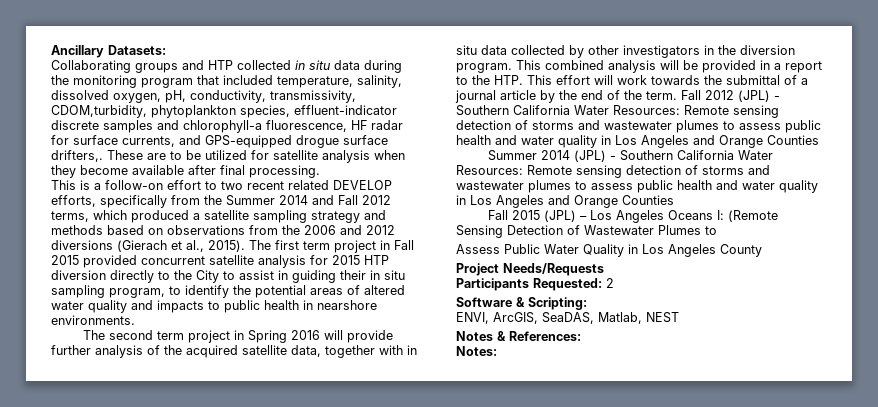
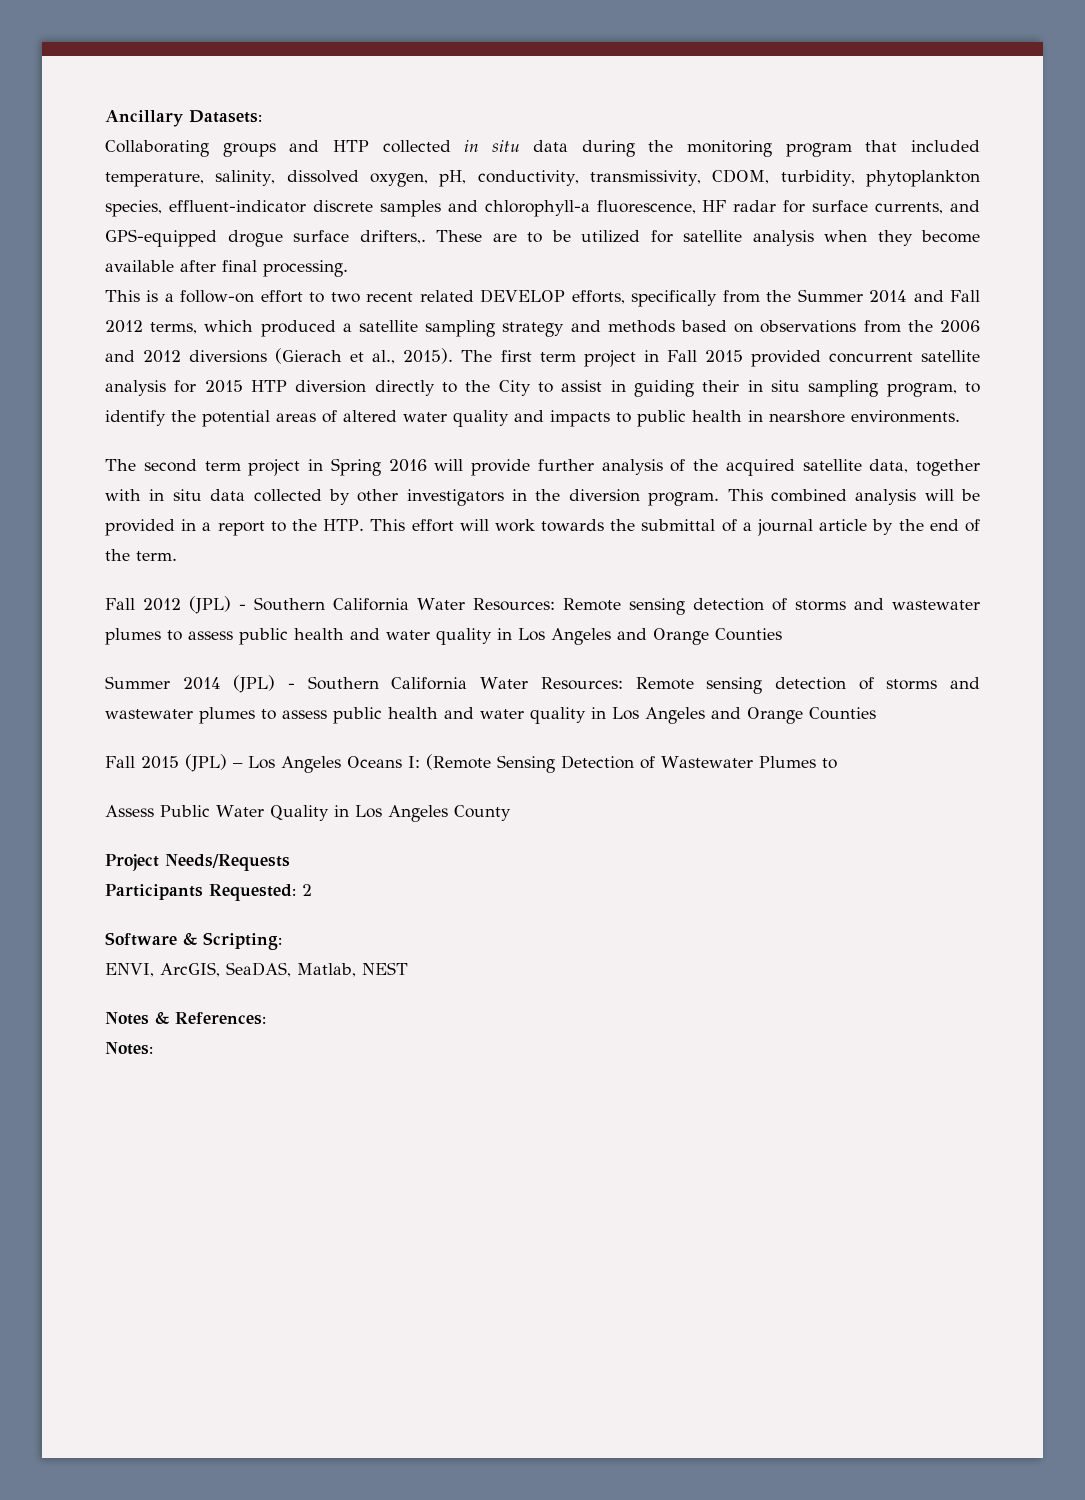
[51,105,147,118] CDOM,turbidity, -> [712,169,855,186] CDOM, turbidity,
(677, 95) none -> (177, 556) //

